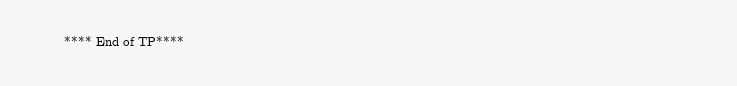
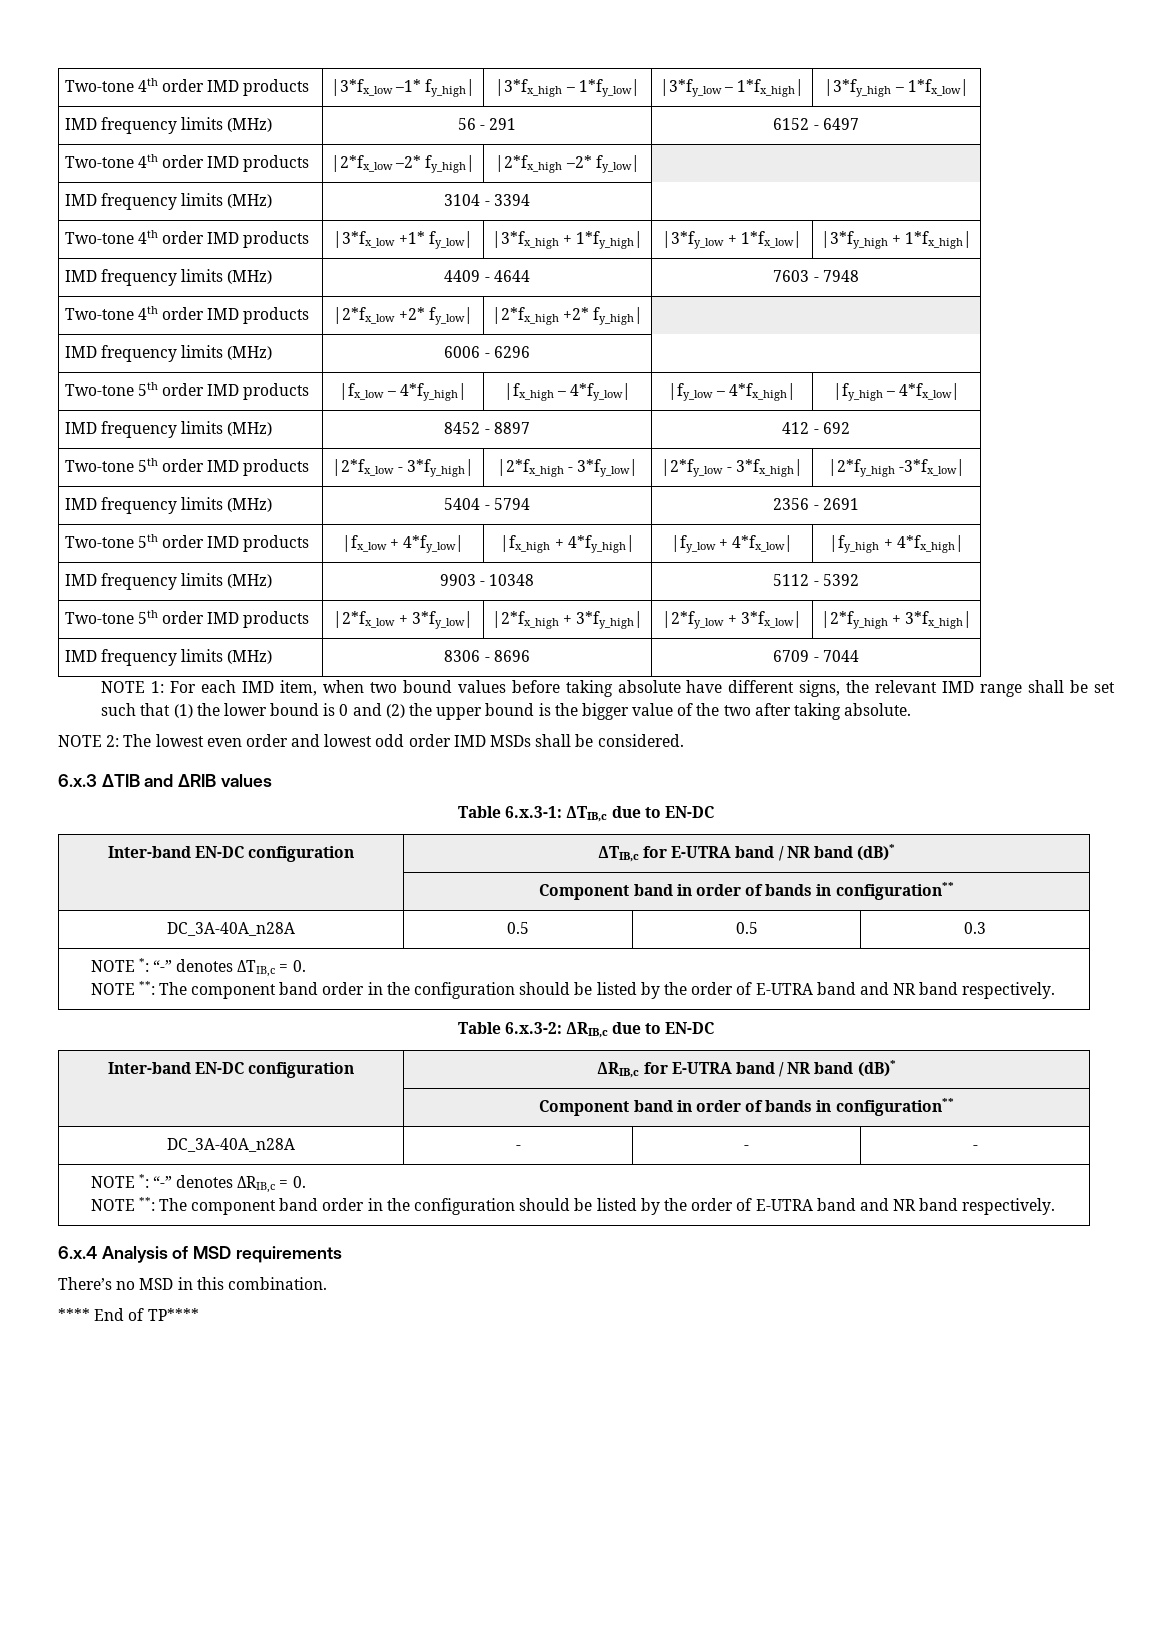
(64, 41) none -> [64,78,310,96] [330,79,476,97] [495,79,640,97] [659,79,805,97] [824,79,969,97] [64,117,273,134] [457,118,517,130] [773,118,859,130] [64,154,310,172] [330,155,476,173] [495,155,640,173] [64,193,273,210] [444,194,530,206] [64,230,310,248] [333,231,473,249] [491,231,644,249] [662,231,802,249] [820,231,973,249] [64,269,273,286] [444,270,530,282] [773,270,859,282] [64,306,310,324] [333,307,473,325] [491,307,644,325] [64,345,273,362] [444,346,530,358] [64,382,310,400] [339,383,467,401] [503,383,632,401] [668,383,796,401] [832,383,961,401] [64,421,273,438] [444,422,530,434] [782,422,850,434] [64,458,310,476] [332,459,474,477] [496,459,639,477] [661,459,803,477] [827,459,966,477] [64,497,273,514] [444,498,530,510] [773,498,859,510] [64,534,310,552] [341,535,465,553] [500,535,635,553] [670,535,794,553] [829,535,964,553] [64,573,273,590] [439,574,535,586] [773,574,859,586] [64,610,310,628] [333,611,473,629] [491,611,644,629] [662,611,802,629] [820,611,973,629] [64,649,273,666] [444,650,530,662] [773,650,859,662] [101,680,1115,697] [101,703,912,720] [58,734,684,747] [58,774,272,787] [458,806,714,822] [107,846,355,862] [597,844,896,862] [539,882,954,900] [167,922,295,936] [507,922,529,934] [735,922,758,934] [964,922,986,934] [90,958,306,977] [90,981,1056,999] [457,1022,715,1038] [107,1062,355,1078] [597,1060,896,1078] [539,1098,954,1116] [167,1138,295,1152] [515,1145,521,1150] [744,1145,749,1150] [972,1145,978,1150] [90,1174,306,1193] [90,1197,1056,1215] [58,1246,342,1263] [58,1277,327,1290] Two-tone 4th order IMD products | |3*fx_low –1* fy_high| | |3*fx_high – 1*fy_low| | |3*fy_low – 1*fx_high| | |3*fy_high – 1*fx_low| // IMD frequency limits (MHz) | 56 - 291 | 6152 - 6497 // Two-tone 4th order IMD products | |2*fx_low –2* fy_high| | |2*fx_high –2* fy_low| | // IMD frequency limits (MHz) | 3104 - 3394 | // Two-tone 4th order IMD products | |3*fx_low +1* fy_low| | |3*fx_high + 1*fy_high| | |3*fy_low + 1*fx_low| | |3*fy_high + 1*fx_high| // IMD frequency limits (MHz) | 4409 - 4644 | 7603 - 7948 // Two-tone 4th order IMD products | |2*fx_low +2* fy_low| | |2*fx_high +2* fy_high| | // IMD frequency limits (MHz) | 6006 - 6296 | // Two-tone 5th order IMD products | |fx_low – 4*fy_high| | |fx_high – 4*fy_low| | |fy_low – 4*fx_high| | |fy_high – 4*fx_low| // IMD frequency limits (MHz) | 8452 - 8897 | 412 - 692 // Two-tone 5th order IMD products | |2*fx_low - 3*fy_high| | |2*fx_high - 3*fy_low| | |2*fy_low - 3*fx_high| | |2*fy_high -3*fx_low| // IMD frequency limits (MHz) | 5404 - 5794 | 2356 - 2691 // Two-tone 5th order IMD products | |fx_low + 4*fy_low| | |fx_high + 4*fy_high| | |fy_low + 4*fx_low| | |fy_high + 4*fx_high| // IMD frequency limits (MHz) | 9903 - 10348 | 5112 - 5392 // Two-tone 5th order IMD products | |2*fx_low + 3*fy_low| | |2*fx_high + 3*fy_high| | |2*fy_low + 3*fx_low| | |2*fy_high + 3*fx_high| // IMD frequency limits (MHz) | 8306 - 8696 | 6709 - 7044 // NOTE 1: For each IMD item, when two bound values before taking absolute have different signs, the relevant IMD range shall be set such that (1) the lower bound is 0 and (2) the upper bound is the bigger value of the two after taking absolute. // NOTE 2: The lowest even order and lowest odd order IMD MSDs shall be considered. // 6.x.3 ∆TIB and ∆RIB values // Table 6.x.3-1: ΔTIB,c due to EN-DC // Inter-band EN-DC configuration | ΔTIB,c for E-UTRA band / NR band (dB)* // | Component band in order of bands in configuration** // DC_3A-40A_n28A | 0.5 | 0.5 | 0.3 // NOTE *: “-” denotes ΔTIB,c = 0. // NOTE **: The component band order in the configuration should be listed by the order of E-UTRA band and NR band respectively. // Table 6.x.3-2: ΔRIB,c due to EN-DC // Inter-band EN-DC configuration | ΔRIB,c for E-UTRA band / NR band (dB)* // | Component band in order of bands in configuration** // DC_3A-40A_n28A | - | - | - // NOTE *: “-” denotes ΔRIB,c = 0. // NOTE **: The component band order in the configuration should be listed by the order of E-UTRA band and NR band respectively. // 6.x.4 Analysis of MSD requirements // There’s no MSD in this combination. //

